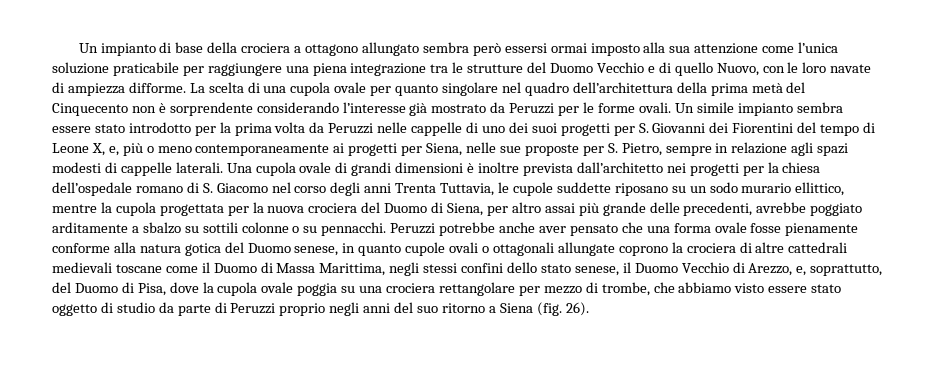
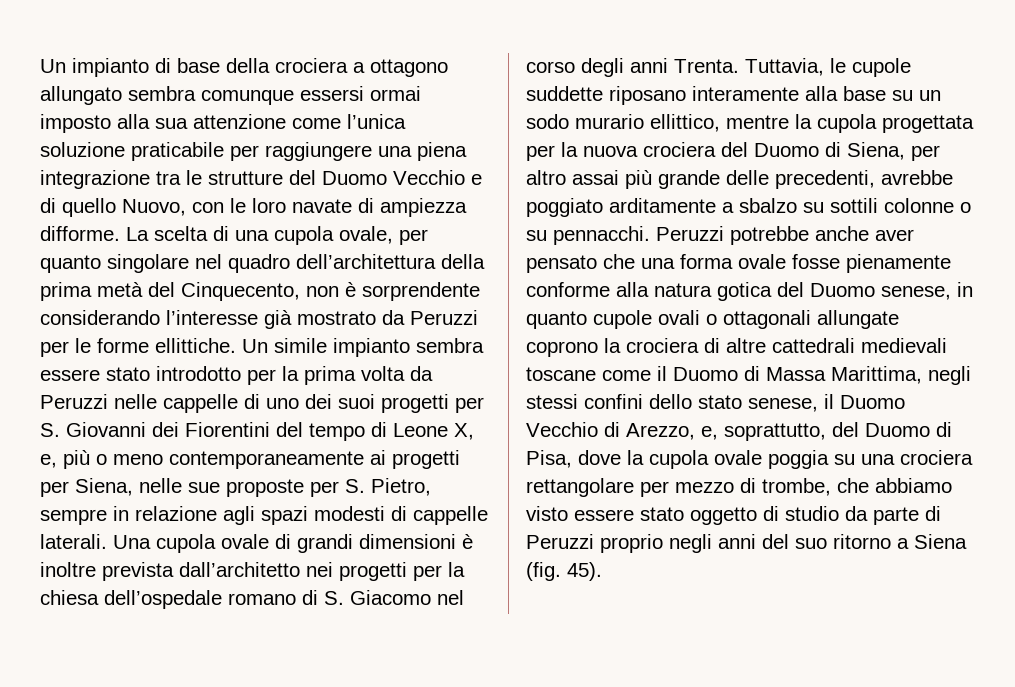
[472,43,501,56] però -> [201,90,294,105] comunque
[334,82,367,93] ovale -> [339,226,393,244] ovale,
[52,103,128,116] Cinquecento -> [181,282,300,301] Cinquecento,
[638,102,671,113] ovali. -> [155,338,236,353] ellittiche.
[395,183,437,193] Trenta -> [674,59,739,73] Trenta.
(668, 189) none -> [692,86,886,101] interamente alla base
[565,302,589,316] 26). -> [567,562,602,581] 45).

